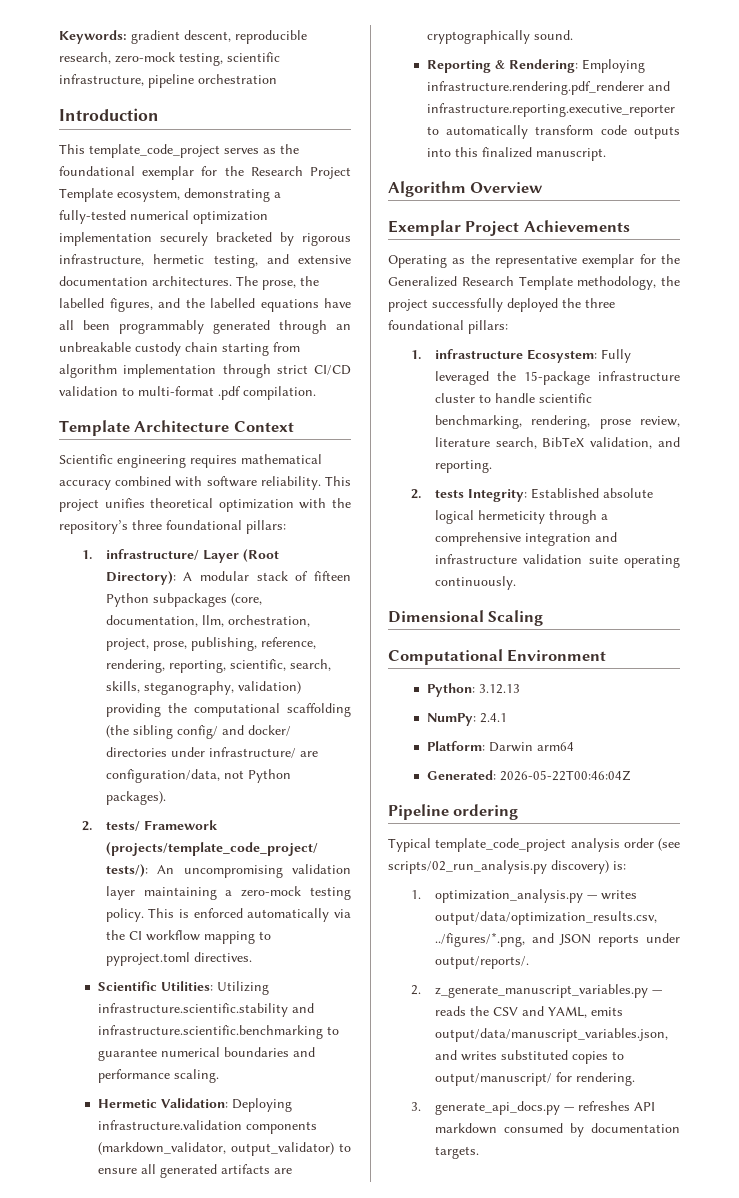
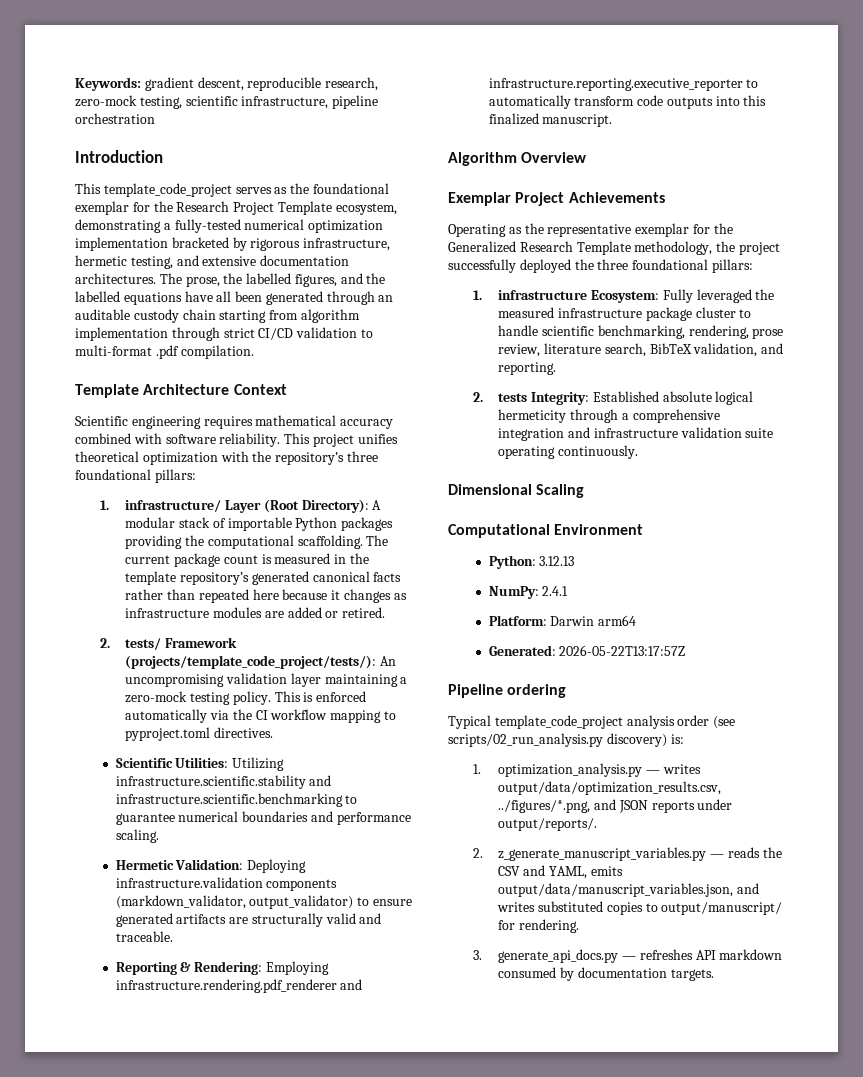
[160,232,208,246] securely -> (168, 244) none
[119,320,204,334] programmably -> (263, 296) none
[59,342,131,352] unbreakable -> [75,309,130,320] auditable
[314,571,351,581] [105,593,262,607] [105,615,310,627] [105,637,316,651] [105,659,331,673] [105,681,301,695] [105,703,351,717] [105,725,291,739] [105,747,318,758] [105,769,291,783] [105,791,166,805] fifteen Python subpackages (core, documentation, llm, orchestration, project, prose, publishing, reference, rendering, reporting, scientific, search, skills, steganography, validation) providing the computational scaffolding (the sibling config/ and docker/ directories under infrastructure/ are configuration/data, not Python packages). -> [227,517,394,531] [125,535,389,549] [125,553,369,567] [125,571,402,585] [125,589,407,603] [125,607,386,618] importable Python packages providing the computational scaffolding. The current package count is measured in the template repository’s generated canonical facts rather than repeated here because it changes as infrastructure modules are added or retired.
[140,1164,156,1174] all -> (412, 902) none
[426,30,573,44] cryptographically sound. -> [251,913,382,927] [115,931,173,942] structurally valid and traceable.
[523,371,680,385] 15-package infrastructure -> [498,307,692,321] measured infrastructure package
[499,770,631,781] 2026-05-22T00:46:04Z -> [559,645,686,656] 2026-05-22T13:17:57Z

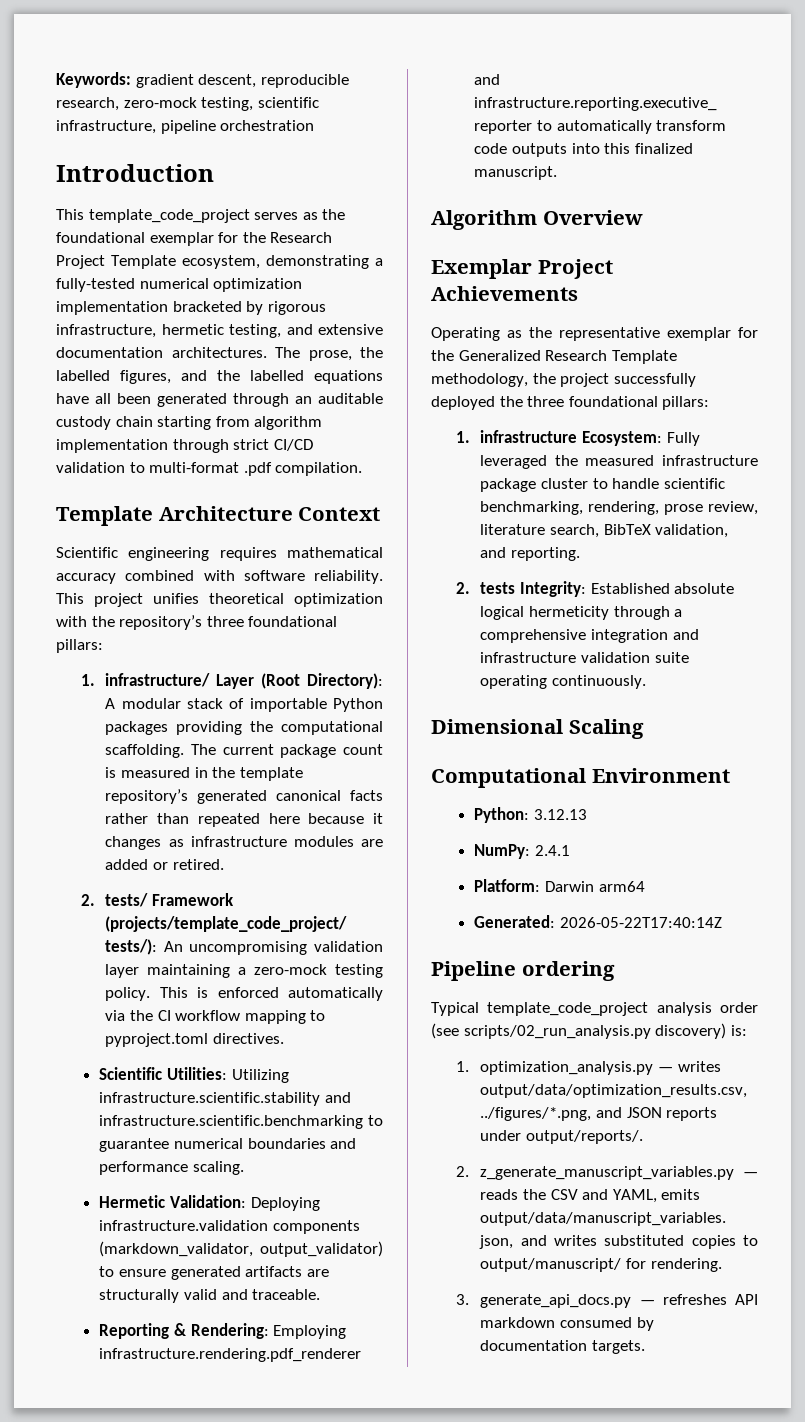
[559,645,686,656] 2026-05-22T13:17:57Z -> [559,917,722,928] 2026-05-22T17:40:14Z

